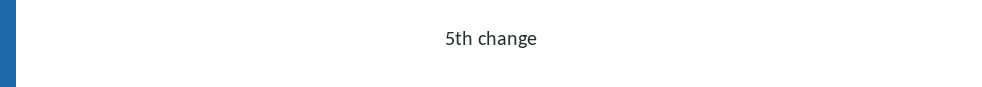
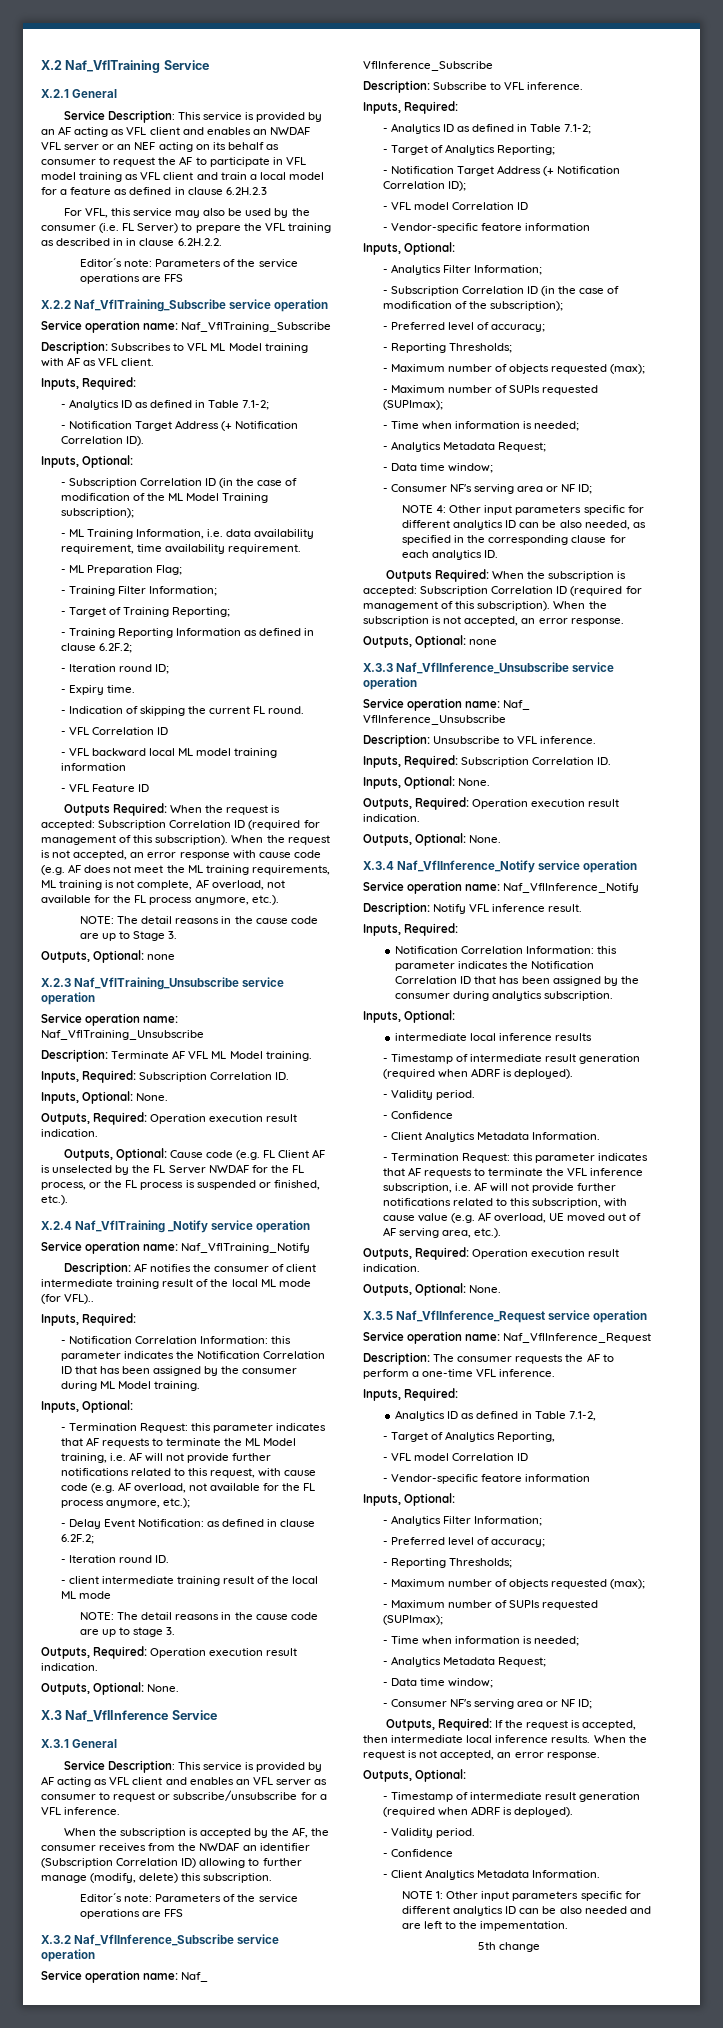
(444, 38) none -> [41,60,209,73] [41,89,118,98] [63,110,323,123] [41,126,310,137] [41,142,279,152] [41,156,306,167] [41,172,324,182] [41,187,267,195] [63,208,310,218] [41,223,331,233] [41,238,222,246] [79,258,298,268] [79,274,184,284] [41,299,329,312] [41,320,332,333] [41,341,308,354] [41,357,155,367] [41,377,137,390] [60,399,270,410] [60,420,299,431] [60,436,144,446] [41,455,134,468] [60,478,298,488] [60,493,269,503] [60,508,134,518] [60,529,315,539] [60,544,301,554] [60,565,182,575] [60,586,217,596] [60,607,230,617] [60,628,315,638] [60,643,132,653] [60,664,169,674] [60,685,135,695] [60,706,305,716] [60,727,168,735] [60,748,278,758] [60,763,126,771] [60,784,149,792] [63,803,281,816] [41,820,320,830] [41,835,330,845] [41,850,321,860] [41,864,330,875] [41,879,285,890] [41,895,279,905] [79,916,318,924] [79,931,178,941] [41,950,176,963] [41,977,285,990] [41,992,95,1005] [41,1013,179,1026] [41,1030,204,1040] [41,1049,312,1062] [41,1070,290,1083] [41,1091,169,1104] [41,1112,298,1125] [41,1129,98,1137] [63,1148,326,1161] [41,1164,304,1175] [41,1180,320,1190] [41,1195,68,1205] [41,1220,311,1233] [41,1241,311,1254] [63,1262,317,1275] [41,1279,311,1289] [41,1294,95,1304] [41,1313,137,1326] [60,1336,291,1344] [60,1351,325,1361] [60,1366,298,1376] [60,1381,200,1391] [41,1400,134,1413] [60,1423,327,1433] [60,1437,297,1448] [60,1452,272,1463] [60,1468,317,1478] [60,1482,316,1493] [60,1498,190,1508] [60,1519,316,1529] [60,1534,94,1544] [60,1555,169,1563] [60,1576,319,1586] [60,1591,111,1599] [79,1612,318,1620] [79,1627,176,1637] [41,1646,298,1659] [41,1663,98,1671] [41,1682,180,1695] [41,1710,217,1722] [41,1739,118,1748] [63,1760,323,1773] [41,1776,328,1787] [41,1790,327,1802] [41,1807,121,1815] [63,1827,330,1838] [41,1842,310,1852] [41,1858,302,1868] [41,1873,273,1883] [79,1893,298,1903] [79,1909,184,1919] [41,1934,280,1946] [41,1949,95,1962] [41,1970,209,1983] [363,61,493,71] [363,80,584,93] [363,101,459,114] [382,123,592,134] [382,144,555,155] [382,165,621,176] [382,181,466,191] [382,202,528,210] [382,223,590,233] [363,242,456,255] [382,264,542,275] [382,286,620,296] [382,301,563,311] [382,322,545,332] [382,343,512,353] [382,364,646,374] [382,385,599,395] [382,400,443,410] [382,421,580,431] [382,441,546,452] [382,463,493,473] [382,484,593,494] [401,505,644,515] [401,520,646,530] [401,535,626,545] [401,550,499,560] [385,569,627,582] [363,586,642,596] [363,601,607,611] [363,616,624,626] [363,635,498,648] [363,662,615,674] [363,677,417,690] [363,698,531,711] [363,715,506,725] [363,734,597,747] [363,755,612,768] [363,776,491,789] [363,797,620,810] [363,814,420,822] [363,833,502,846] [363,860,638,873] [363,881,640,894] [363,902,583,915] [363,923,459,936] [395,946,618,954] [395,961,595,971] [395,976,639,986] [395,991,614,1001] [363,1010,456,1023] [395,1033,593,1041] [382,1054,641,1064] [382,1068,573,1079] [382,1090,475,1100] [382,1111,453,1119] [382,1131,600,1142] [382,1153,649,1163] [382,1167,644,1178] [382,1182,617,1193] [382,1198,628,1208] [382,1212,642,1223] [382,1227,501,1238] [363,1247,620,1260] [363,1264,420,1272] [363,1283,502,1296] [363,1310,648,1323] [363,1331,652,1344] [363,1352,614,1365] [363,1369,556,1379] [363,1388,459,1401] [395,1410,596,1421] [382,1431,555,1442] [382,1453,528,1461] [382,1474,590,1484] [363,1493,456,1506] [382,1515,542,1526] [382,1537,545,1547] [382,1558,512,1568] [382,1579,646,1589] [382,1600,599,1610] [382,1615,443,1625] [382,1636,580,1646] [382,1656,546,1667] [382,1678,493,1688] [382,1699,593,1709] [385,1718,637,1731] [363,1735,647,1743] [363,1750,600,1760] [363,1769,467,1782] [382,1792,641,1802] [382,1806,573,1817] [382,1828,475,1838] [382,1849,453,1857] [382,1869,600,1880] [401,1891,641,1901] [401,1906,651,1916] [401,1921,569,1931] X.2 Naf_VflTraining Service // X.2.1 General // Service Description: This service is provided by an AF acting as VFL client and enables an NWDAF VFL server or an NEF acting on its behalf as consumer to request the AF to participate in VFL model training as VFL client and train a local model for a feature as defined in clause 6.2H.2.3 // For VFL, this service may also be used by the consumer (i.e. FL Server) to prepare the VFL training as described in in clause 6.2H.2.2. // Editor´s note: Parameters of the service operations are FFS // X.2.2 Naf_VflTraining_Subscribe service operation // Service operation name: Naf_VflTraining_Subscribe // Description: Subscribes to VFL ML Model training with AF as VFL client. // Inputs, Required: // - Analytics ID as defined in Table 7.1-2; // - Notification Target Address (+ Notification Correlation ID). // Inputs, Optional: // - Subscription Correlation ID (in the case of modification of the ML Model Training subscription); // - ML Training Information, i.e. data availability requirement, time availability requirement. // - ML Preparation Flag; // - Training Filter Information; // - Target of Training Reporting; // - Training Reporting Information as defined in clause 6.2F.2; // - Iteration round ID; // - Expiry time. // - Indication of skipping the current FL round. // - VFL Correlation ID // - VFL backward local ML model training information // - VFL Feature ID // Outputs Required: When the request is accepted: Subscription Correlation ID (required for management of this subscription). When the request is not accepted, an error response with cause code (e.g. AF does not meet the ML training requirements, ML training is not complete, AF overload, not available for the FL process anymore, etc.). // NOTE: The detail reasons in the cause code are up to Stage 3. // Outputs, Optional: none // X.2.3 Naf_VflTraining_Unsubscribe service operation // Service operation name: Naf_VflTraining_Unsubscribe // Description: Terminate AF VFL ML Model training. // Inputs, Required: Subscription Correlation ID. // Inputs, Optional: None. // Outputs, Required: Operation execution result indication. // Outputs, Optional: Cause code (e.g. FL Client AF is unselected by the FL Server NWDAF for the FL process, or the FL process is suspended or finished, etc.). // X.2.4 Naf_VflTraining _Notify service operation // Service operation name: Naf_VflTraining_Notify // Description: AF notifies the consumer of client intermediate training result of the local ML mode (for VFL).. // Inputs, Required: // - Notification Correlation Information: this parameter indicates the Notification Correlation ID that has been assigned by the consumer during ML Model training. // Inputs, Optional: // - Termination Request: this parameter indicates that AF requests to terminate the ML Model training, i.e. AF will not provide further notifications related to this request, with cause code (e.g. AF overload, not available for the FL process anymore, etc.); // - Delay Event Notification: as defined in clause 6.2F.2; // - Iteration round ID. // - client intermediate training result of the local ML mode // NOTE: The detail reasons in the cause code are up to stage 3. // Outputs, Required: Operation execution result indication. // Outputs, Optional: None. // X.3 Naf_VflInference Service // X.3.1 General // Service Description: This service is provided by AF acting as VFL client and enables an VFL server as consumer to request or subscribe/unsubscribe for a VFL inference. // When the subscription is accepted by the AF, the consumer receives from the NWDAF an identifier (Subscription Correlation ID) allowing to further manage (modify, delete) this subscription. // Editor´s note: Parameters of the service operations are FFS // X.3.2 Naf_VflInference_Subscribe service operation // Service operation name: Naf_ VflInference_Subscribe // Description: Subscribe to VFL inference. // Inputs, Required: // - Analytics ID as defined in Table 7.1-2; // - Target of Analytics Reporting; // - Notification Target Address (+ Notification Correlation ID); // - VFL model Correlation ID // - Vendor-specific featore information // Inputs, Optional: // - Analytics Filter Information; // - Subscription Correlation ID (in the case of modification of the subscription); // - Preferred level of accuracy; // - Reporting Thresholds; // - Maximum number of objects requested (max); // - Maximum number of SUPIs requested (SUPImax); // - Time when information is needed; // - Analytics Metadata Request; // - Data time window; // - Consumer NF's serving area or NF ID; // NOTE 4: Other input parameters specific for different analytics ID can be also needed, as specified in the corresponding clause for each analytics ID. // Outputs Required: When the subscription is accepted: Subscription Correlation ID (required for management of this subscription). When the subscription is not accepted, an error response. // Outputs, Optional: none // X.3.3 Naf_VflInference_Unsubscribe service operation // Service operation name: Naf_ VflInference_Unsubscribe // Description: Unsubscribe to VFL inference. // Inputs, Required: Subscription Correlation ID. // Inputs, Optional: None. // Outputs, Required: Operation execution result indication. // Outputs, Optional: None. // X.3.4 Naf_VflInference_Notify service operation // Service operation name: Naf_VflInference_Notify // Description: Notify VFL inference result. // Inputs, Required: // Notification Correlation Information: this parameter indicates the Notification Correlation ID that has been assigned by the consumer during analytics subscription. // Inputs, Optional: // intermediate local inference results // - Timestamp of intermediate result generation (required when ADRF is deployed). // - Validity period. // - Confidence // - Client Analytics Metadata Information. // - Termination Request: this parameter indicates that AF requests to terminate the VFL inference subscription, i.e. AF will not provide further notifications related to this subscription, with cause value (e.g. AF overload, UE moved out of AF serving area, etc.). // Outputs, Required: Operation execution result indication. // Outputs, Optional: None. // X.3.5 Naf_VflInference_Request service operation // Service operation name: Naf_VflInference_Request // Description: The consumer requests the AF to perform a one-time VFL inference. // Inputs, Required: // Analytics ID as defined in Table 7.1-2, // - Target of Analytics Reporting, // - VFL model Correlation ID // - Vendor-specific featore information // Inputs, Optional: // - Analytics Filter Information; // - Preferred level of accuracy; // - Reporting Thresholds; // - Maximum number of objects requested (max); // - Maximum number of SUPIs requested (SUPImax); // - Time when information is needed; // - Analytics Metadata Request; // - Data time window; // - Consumer NF's serving area or NF ID; // Outputs, Required: If the request is accepted, then intermediate local inference results. When the request is not accepted, an error response. // Outputs, Optional: // - Timestamp of intermediate result generation (required when ADRF is deployed). // - Validity period. // - Confidence // - Client Analytics Metadata Information. // NOTE 1: Other input parameters specific for different analytics ID can be also needed and are left to the impementation. //

